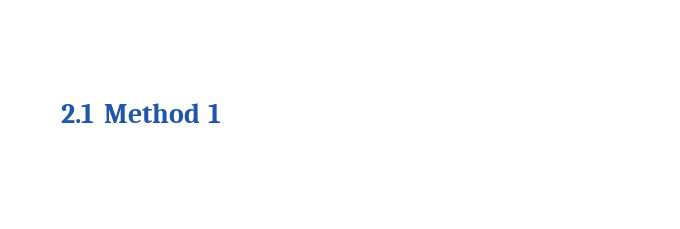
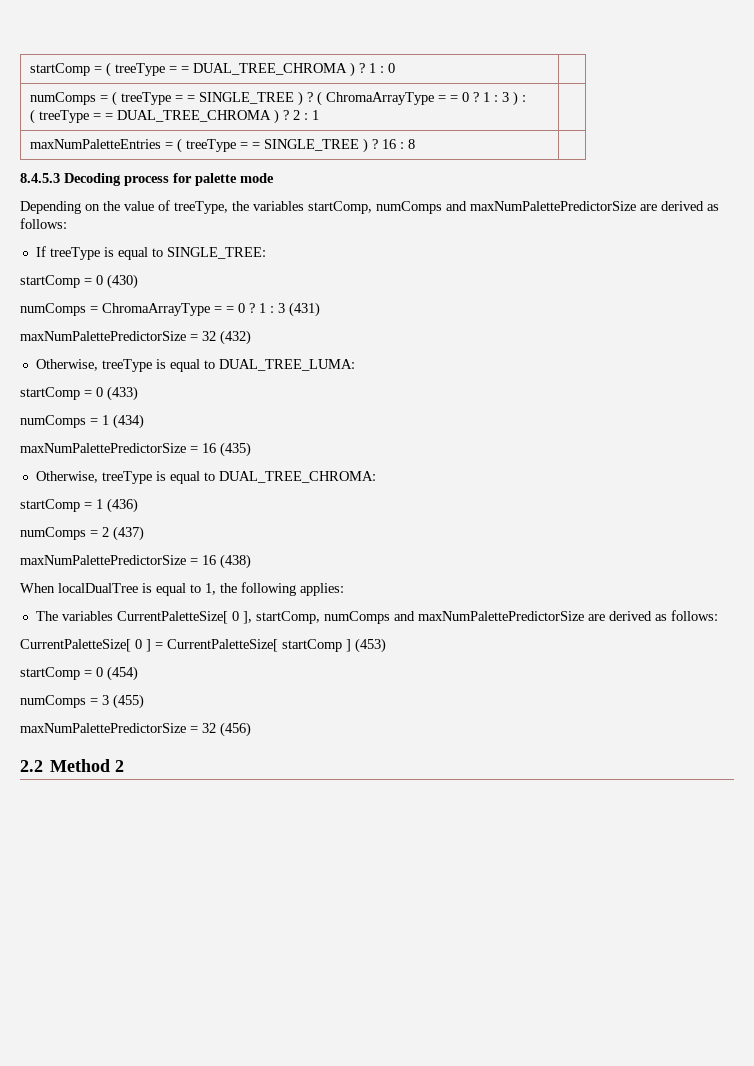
[61,103,221,123] 2.1 Method 1 -> [30,62,396,77] [30,91,527,106] [30,109,320,124] [30,138,416,153] [20,173,274,186] [20,200,719,214] [20,218,67,229] [35,246,266,260] [20,274,138,289] [20,302,320,317] [20,330,251,345] [35,359,355,372] [20,386,138,401] [20,414,144,429] [20,442,251,457] [35,471,376,484] [20,498,138,513] [20,526,144,541] [20,554,251,569] [20,582,344,596] [35,610,718,624] [20,638,386,653] [20,666,138,681] [20,694,144,709] [20,722,251,737] [20,759,125,772] startComp = ( treeType = = DUAL_TREE_CHROMA ) ? 1 : 0 | // numComps = ( treeType = = SINGLE_TREE ) ? ( ChromaArrayType = = 0 ? 1 : 3 ) : // ( treeType = = DUAL_TREE_CHROMA ) ? 2 : 1 | // maxNumPaletteEntries = ( treeType = = SINGLE_TREE ) ? 16 : 8 | // 8.4.5.3 Decoding process for palette mode // Depending on the value of treeType, the variables startComp, numComps and maxNumPalettePredictorSize are derived as follows: // If treeType is equal to SINGLE_TREE: // startComp = 0 (430) // numComps = ChromaArrayType = = 0 ? 1 : 3 (431) // maxNumPalettePredictorSize = 32 (432) // Otherwise, treeType is equal to DUAL_TREE_LUMA: // startComp = 0 (433) // numComps = 1 (434) // maxNumPalettePredictorSize = 16 (435) // Otherwise, treeType is equal to DUAL_TREE_CHROMA: // startComp = 1 (436) // numComps = 2 (437) // maxNumPalettePredictorSize = 16 (438) // When localDualTree is equal to 1, the following applies: // The variables CurrentPaletteSize[ 0 ], startComp, numComps and maxNumPalettePredictorSize are derived as follows: // CurrentPaletteSize[ 0 ] = CurrentPaletteSize[ startComp ] (453) // startComp = 0 (454) // numComps = 3 (455) // maxNumPalettePredictorSize = 32 (456) // 2.2 Method 2

